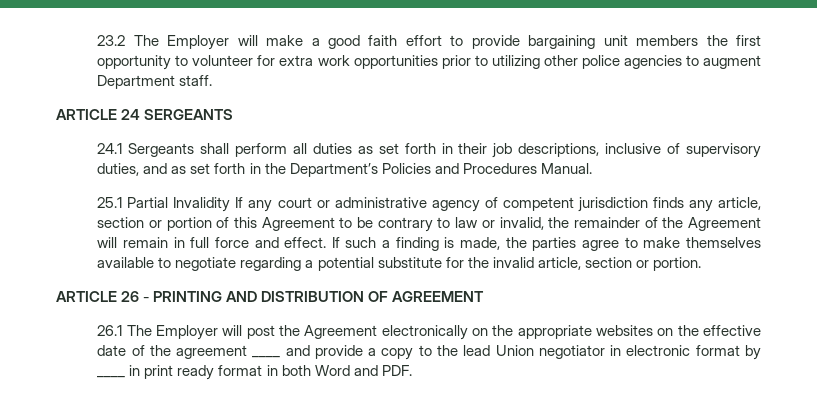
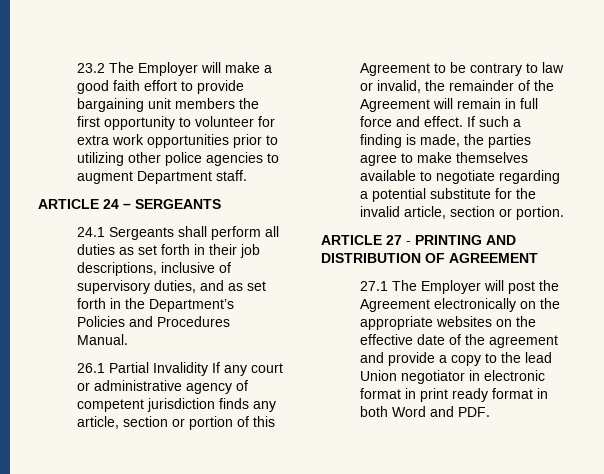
(141, 114) none -> [123,203,131,209] –
[97,197,123,208] 25.1 -> [76,363,105,373] 26.1
[121,291,140,302] 26 -> [386,235,402,245] 27
[97,325,123,336] 26.1 -> [359,281,388,291] 27.1
[252,356,281,358] ____ -> (558, 341) none
[745,345,762,360] [97,376,126,378] by ____ -> (401, 393) none

